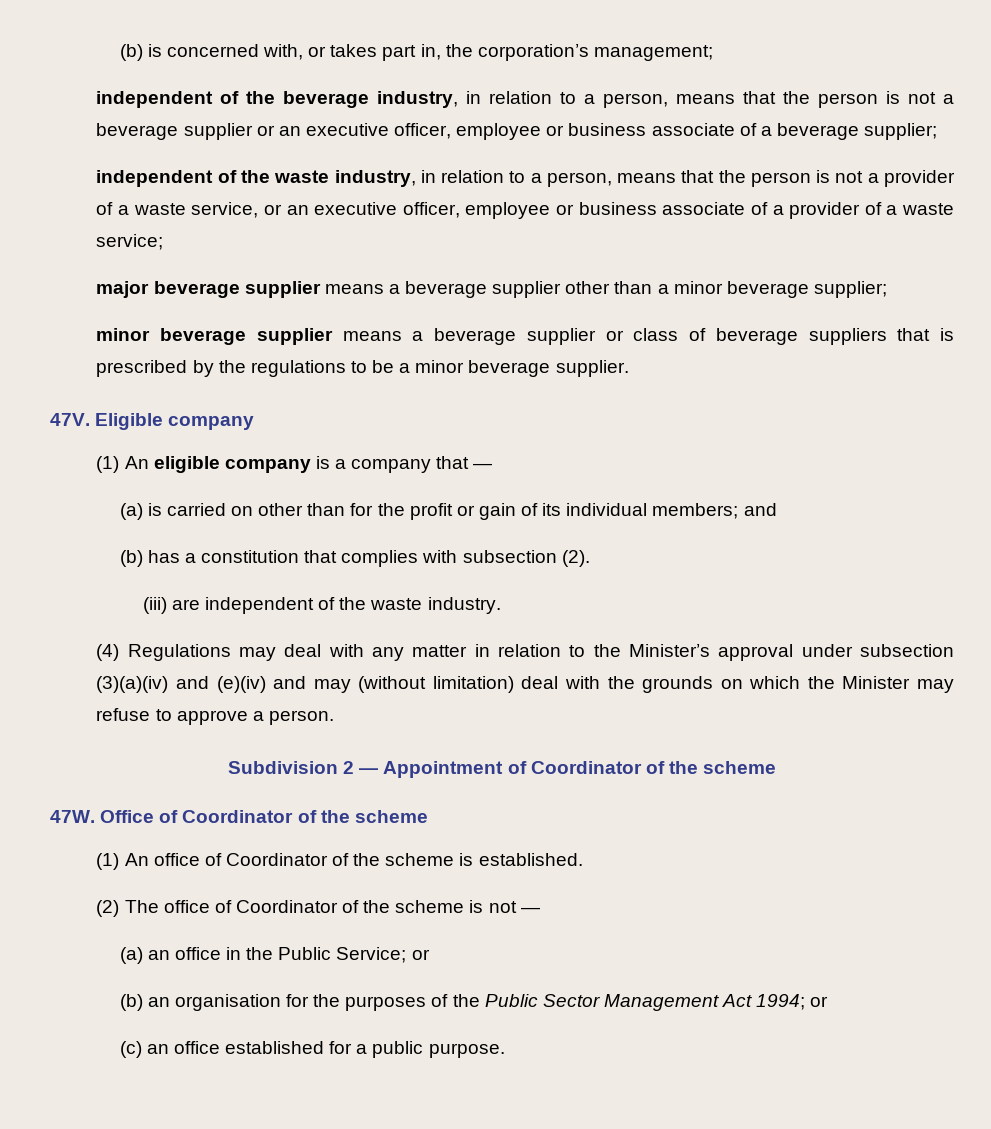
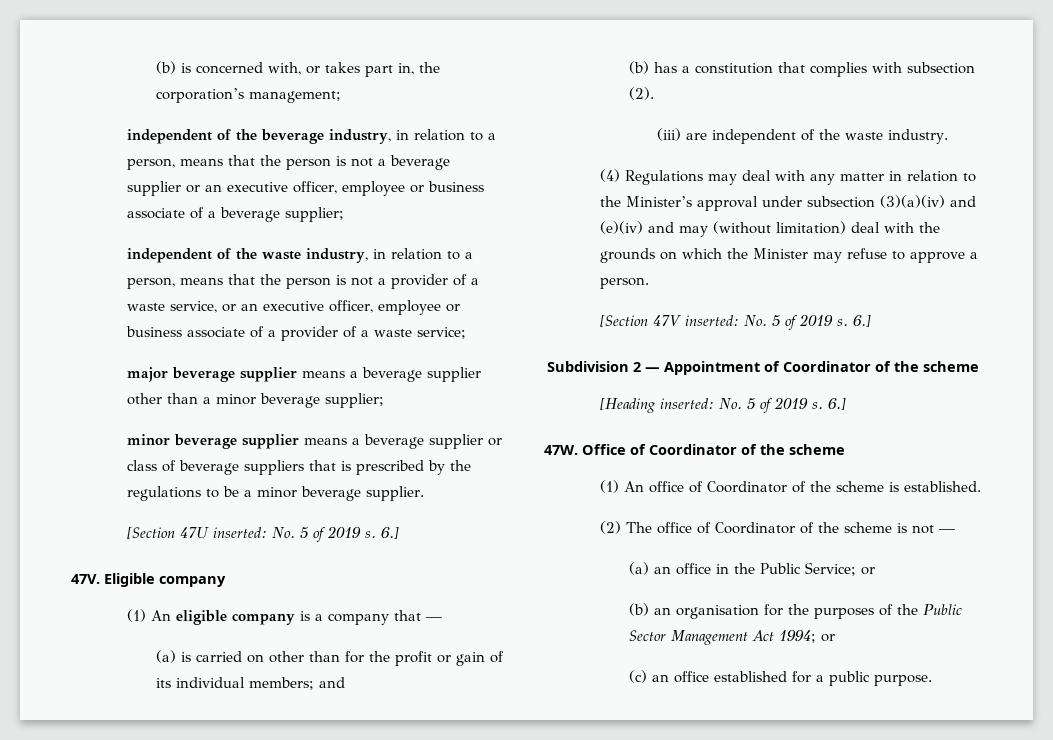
(629, 368) none -> [127,526,400,542] // [Section 47U inserted: No. 5 of 2019 s. 6.]
(334, 717) none -> [600,314,872,330] // [Section 47V inserted: No. 5 of 2019 s. 6.]
(777, 767) none -> [600,397,847,413] // [Heading inserted: No. 5 of 2019 s. 6.]

